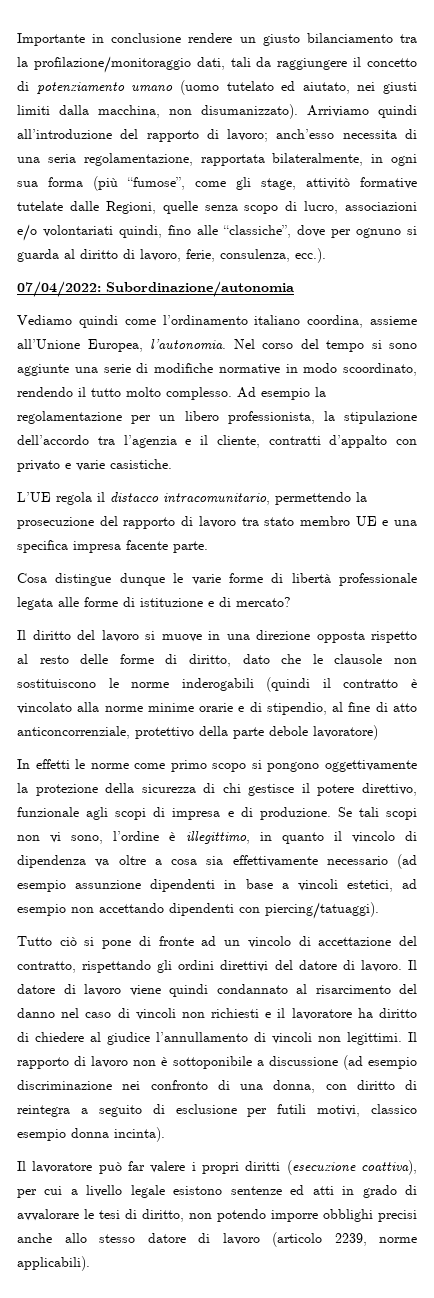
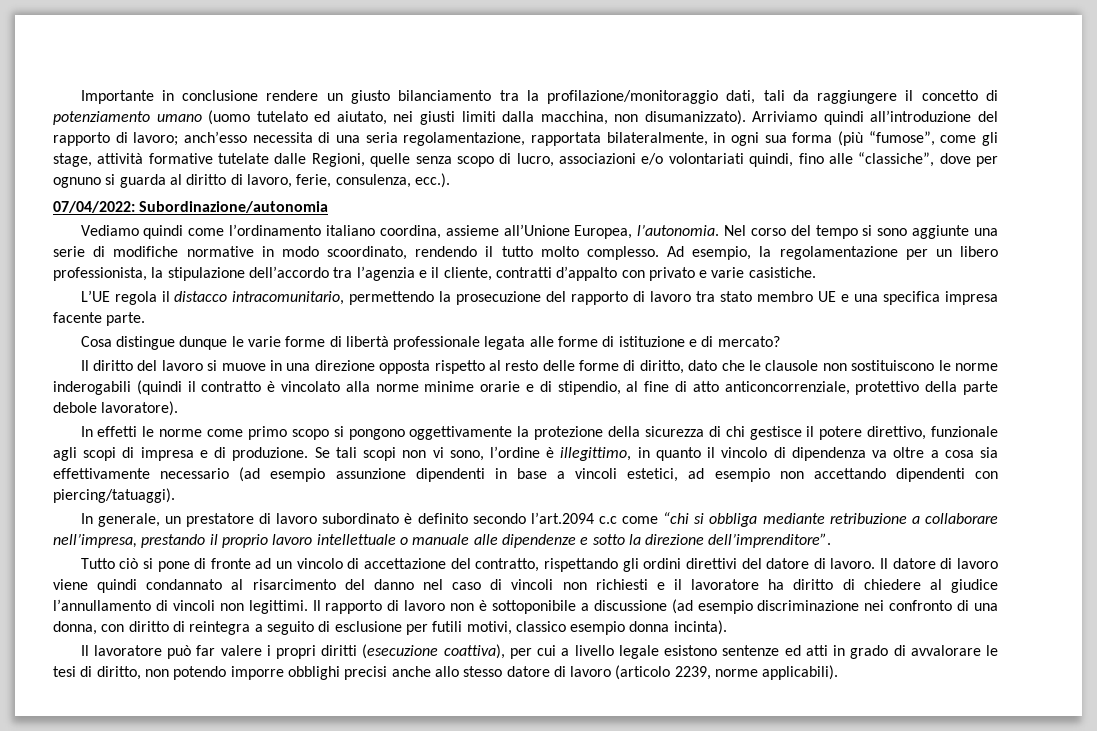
[306,178,350,189] attivitò -> [97,153,144,164] attività
[261,388,310,400] esempio -> [692,246,752,260] esempio,
[313,725,378,740] lavoratore) -> [101,401,179,416] lavoratore).
(379, 910) none -> [80,512,999,527] [53,533,832,548] // In generale, un prestatore di lavoro subordinato è definito secondo l’art.2094 c.c come “chi si obbliga mediante retribuzione a collaborare nell’impresa, prestando il proprio lavoro intellettuale o manuale alle dipendenze e sotto la direzione dell’imprenditore”.

